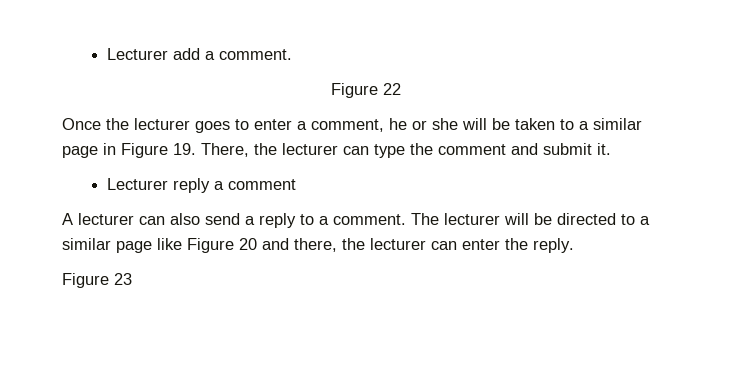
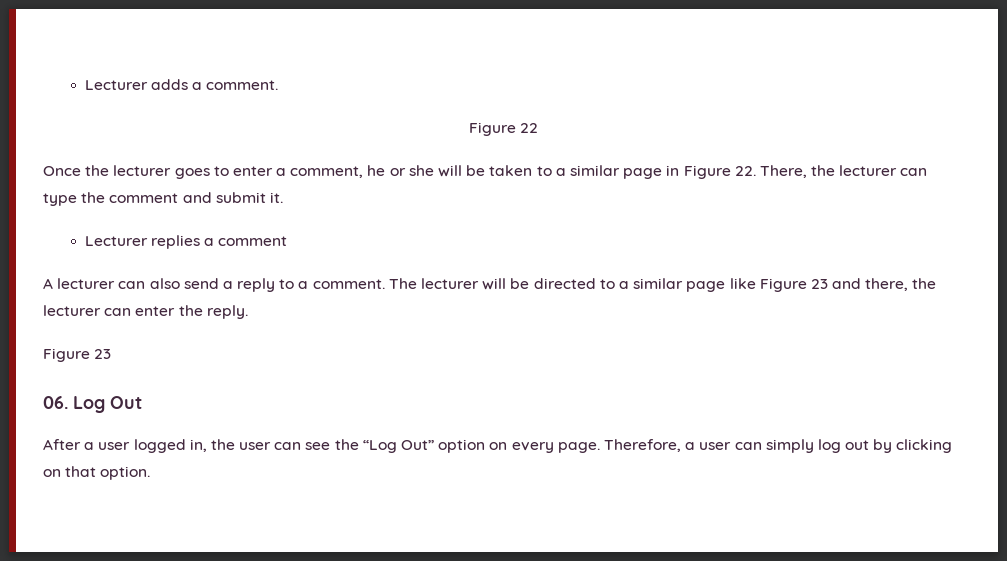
[106,48,200,60] Lecturer add -> [84,79,189,90] Lecturer adds
[173,143,196,155] 19. -> [734,166,756,176] 22.
[172,178,210,193] reply -> [151,235,201,249] replies
[239,238,257,250] 20 -> [810,279,828,289] 23
(132, 279) none -> [43,396,142,413] [43,439,953,453] [43,466,151,480] // 06. Log Out // After a user logged in, the user can see the “Log Out” option on every page. Therefore, a user can simply log out by clicking on that option.

